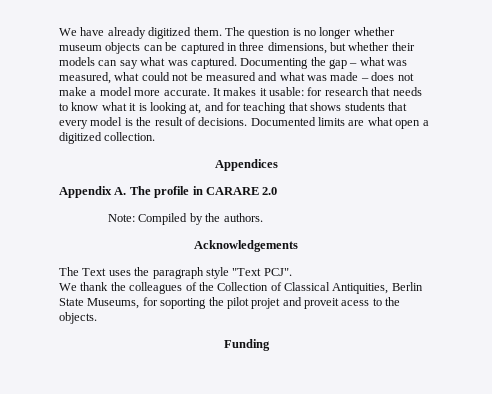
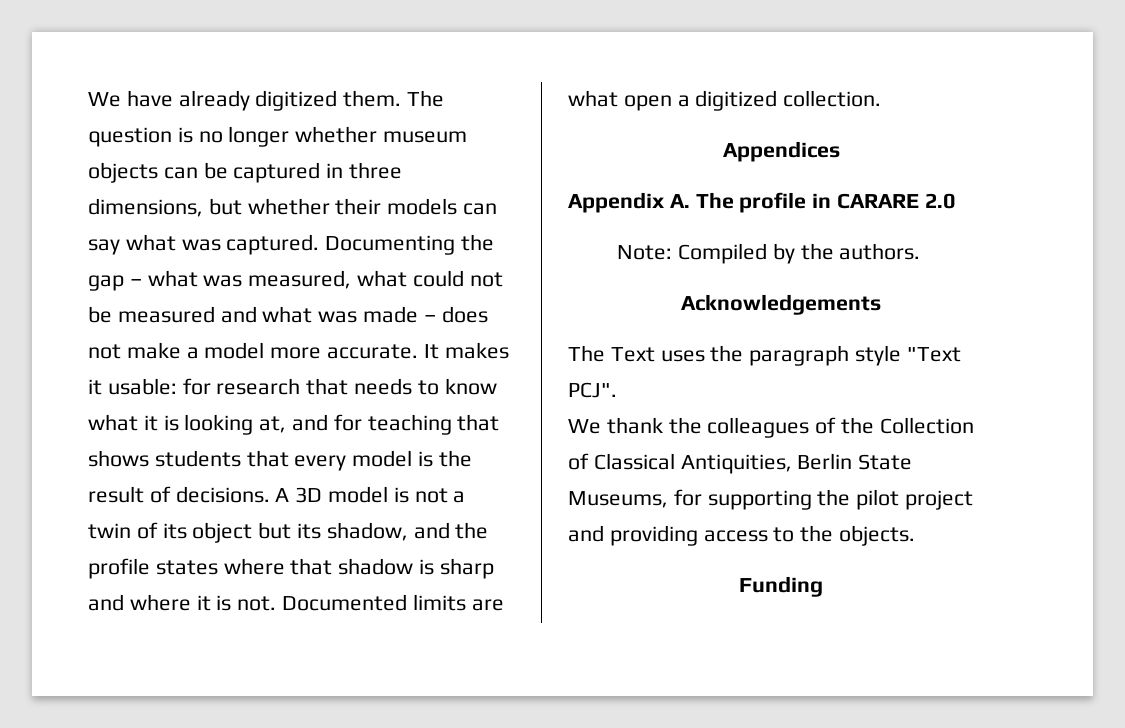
(248, 121) none -> [275,486,466,503] [88,522,489,543] [88,558,494,579] [88,594,277,611] A 3D model is not a twin of its object but its shadow, and the profile states where that shadow is sharp and where it is not.
[160,298,207,309] soporting -> [707,490,812,510] supporting
[251,297,370,309] projet and proveit acess -> [905,490,974,510] [568,525,768,546] project and providing access

